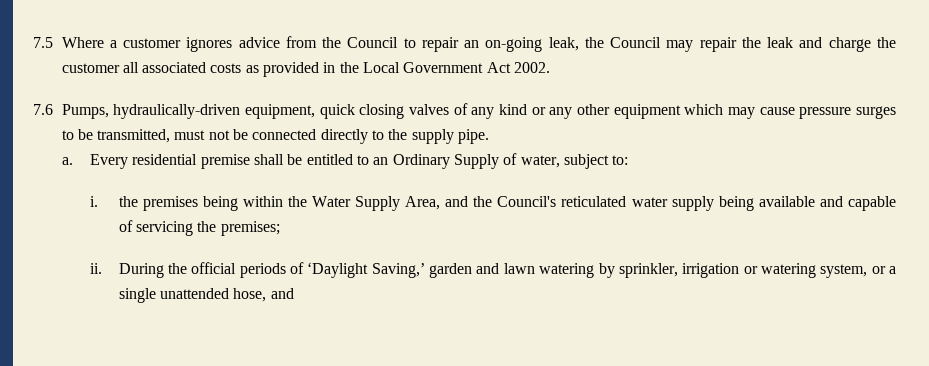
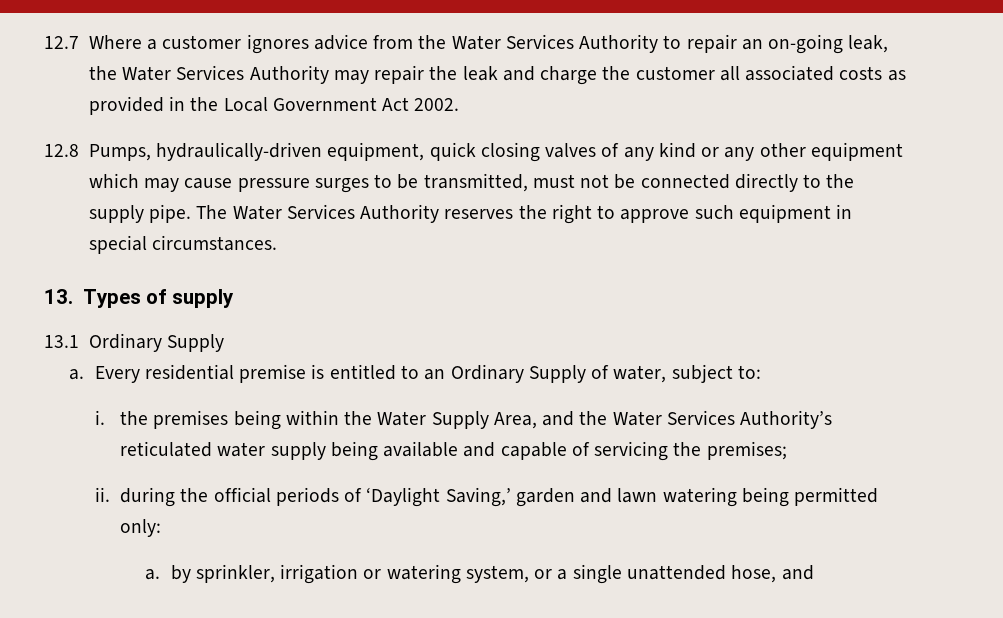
[33,37,53,48] 7.5 -> [44,36,79,49] 12.7
[347,37,399,48] Council -> [451,34,659,53] Water Services Authority
[610,37,662,48] Council -> [122,65,329,84] Water Services Authority
[33,104,53,115] 7.6 -> [44,144,79,157] 12.8
(490, 136) none -> [196,204,853,224] [88,235,278,254] [44,289,234,308] [44,333,225,352] The Water Services Authority reserves the right to approve such equipment in special circumstances. // 13. Types of supply // 13.1 Ordinary Supply
[253,154,303,165] shall be -> [311,364,325,379] is
[497,196,557,207] Council's -> [612,410,833,429] Water Services Authority’s
[118,263,164,278] During -> [119,487,175,507] during
(595, 270) none -> [741,487,879,507] [119,519,161,537] [145,569,161,580] being permitted only: // a.

